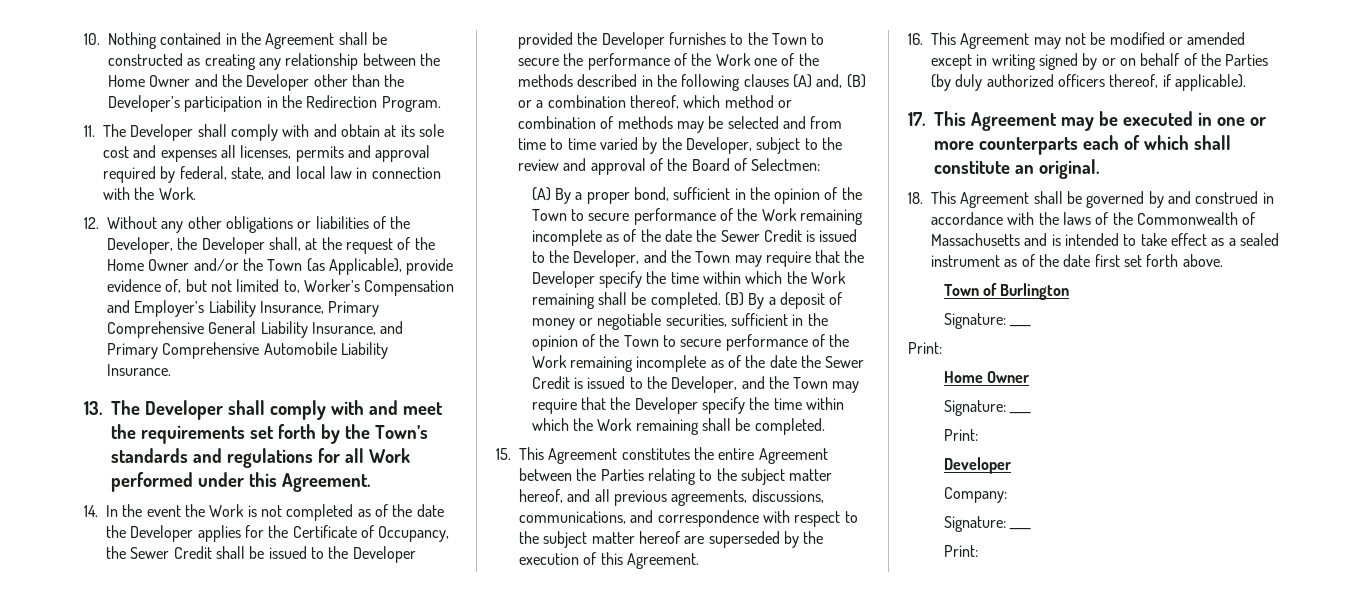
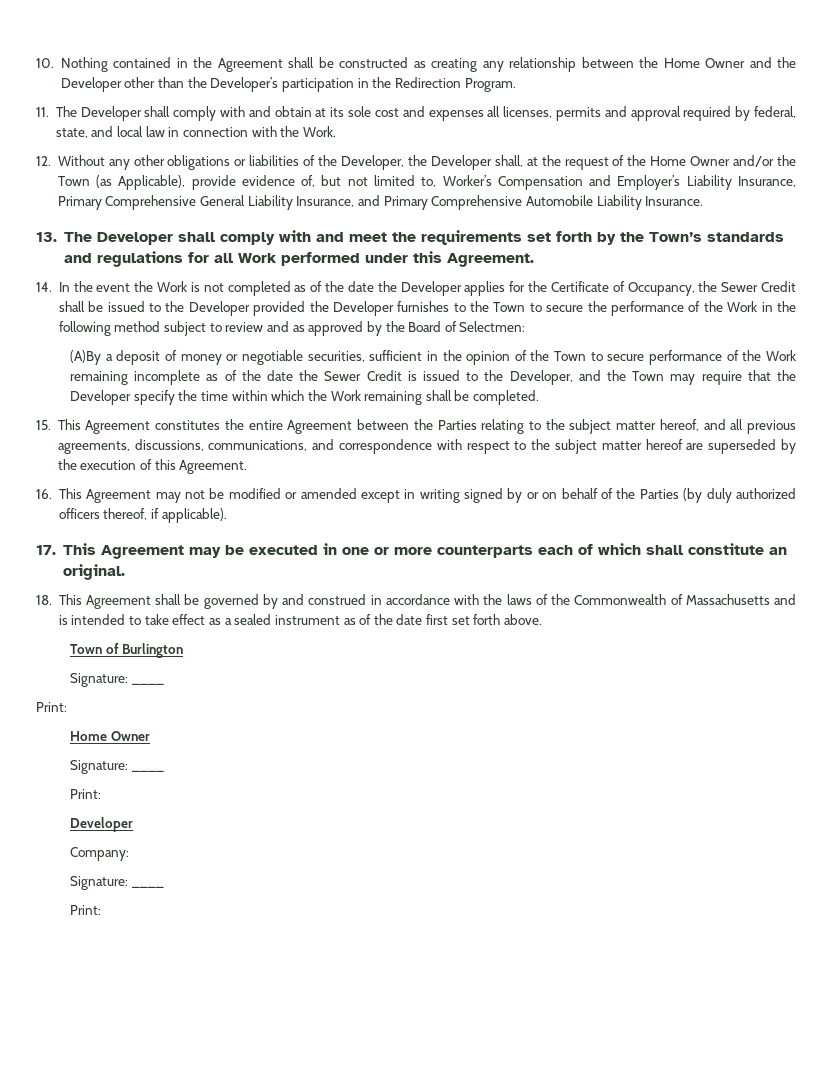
[753,53,819,66] [518,74,866,91] [518,95,792,109] [518,116,843,133] [518,137,752,154] one of the methods described in the following clauses (A) and, (B) or a combination thereof, which method or combination of methods may be selected and from time to time varied by the Developer, -> [761,301,796,312] [58,321,161,336] in the following method
[821,137,842,150] the -> (222, 327) none
[590,158,663,175] approval of -> [292,321,382,336] as approved by
[531,187,862,204] [531,208,863,225] [531,229,858,246] [531,250,865,267] [531,271,846,288] [531,292,765,309] (A) By a proper bond, sufficient in the opinion of the Town to secure performance of the Work remaining incomplete as of the date the Sewer Credit is issued to the Developer, and the Town may require that the Developer specify the time within which the Work remaining shall be completed. (B) By -> [70,350,102,365] (A)By

